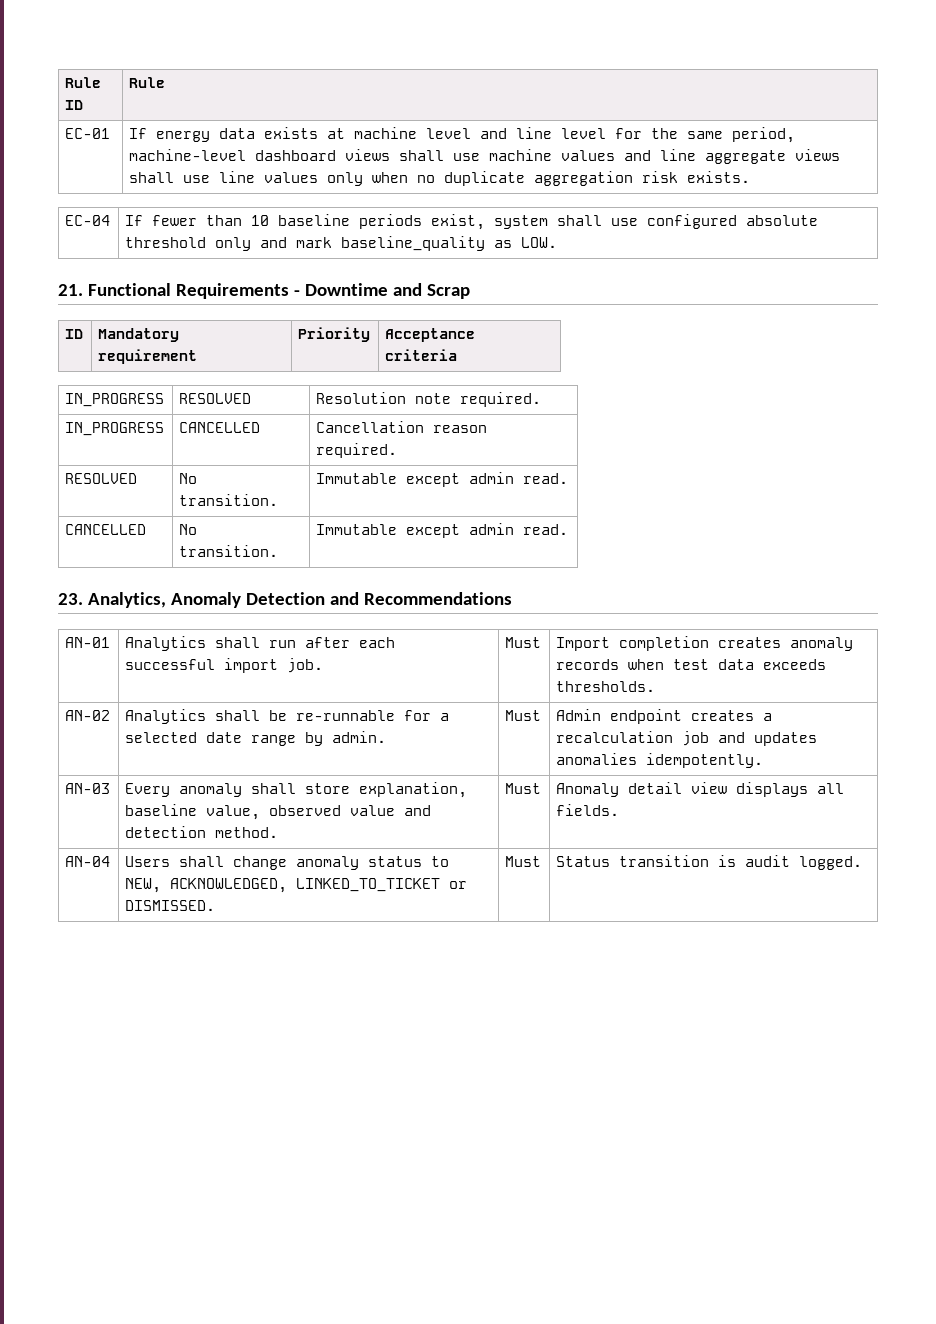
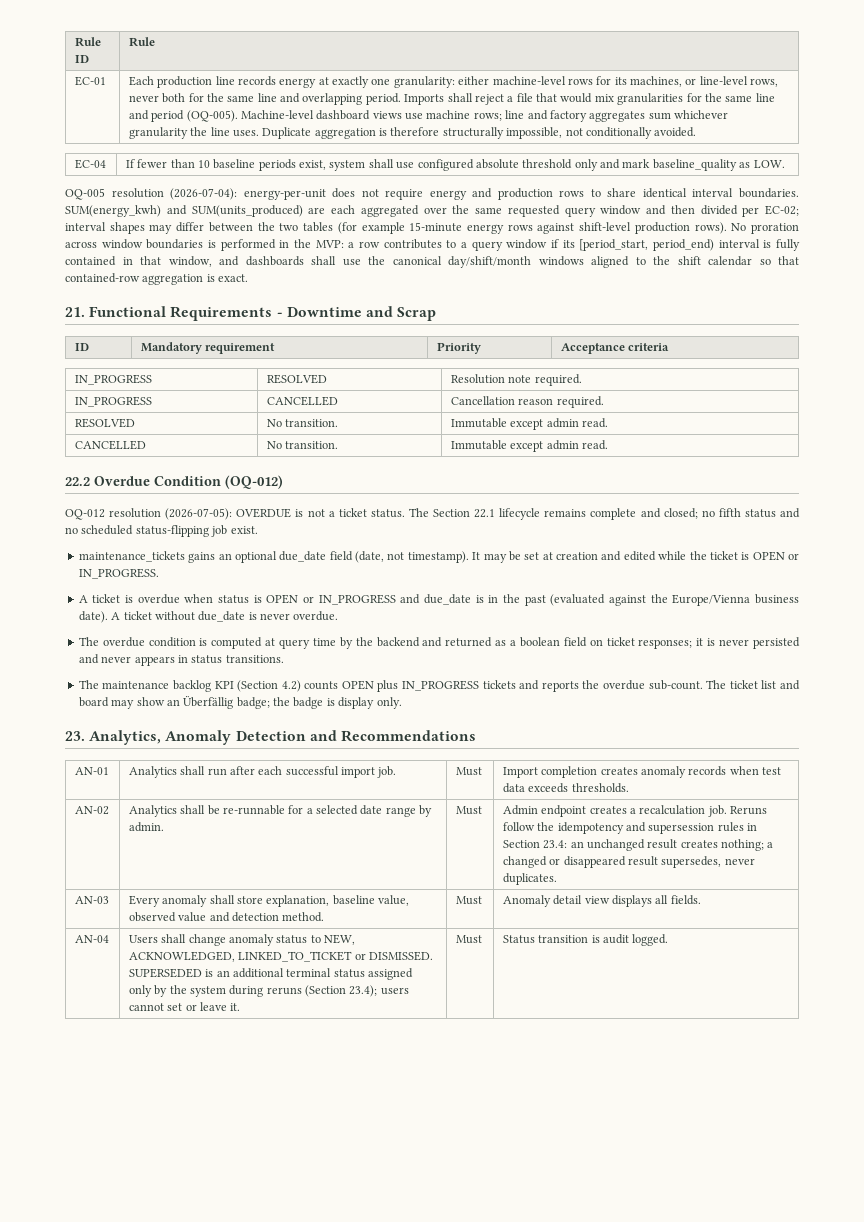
[129,127,796,143] [129,149,247,161] If energy data exists at machine level and line level for the same period, machine-level -> [128,76,779,88] [128,93,775,105] [128,110,314,122] Each production line records energy at exactly one granularity: either machine-level rows for its machines, or line-level rows, never both for the same line and overlapping period. Imports shall reject a file that would mix granularities for the same line and period (OQ-005). Machine-level
[399,150,445,161] shall -> (402, 115) none
[561,149,841,164] [129,171,751,186] values and line aggregate views shall use line values only when no duplicate aggregation risk exists. -> [473,110,729,122] [128,127,697,139] rows; line and factory aggregates sum whichever granularity the line uses. Duplicate aggregation is therefore structurally impossible, not conditionally avoided.
(558, 242) none -> [65,188,799,200] [65,205,799,217] [65,222,799,234] [65,239,800,251] [65,256,799,268] [65,273,249,285] // OQ-005 resolution (2026-07-04): energy-per-unit does not require energy and production rows to share identical interval boundaries. SUM(energy_kwh) and SUM(units_produced) are each aggregated over the same requested query window and then divided per EC-02; interval shapes may differ between the two tables (for example 15-minute energy rows against shift-level production rows). No proration across window boundaries is performed in the MVP: a row contributes to a query window if its [period_start, period_end) interval is fully contained in that window, and dashboards shall use the canonical day/shift/month windows aligned to the shift calendar so that contained-row aggregation is exact.
(569, 529) none -> [65,475,283,489] [65,508,801,520] [65,525,258,537] [78,551,799,563] [78,568,159,579] [78,594,800,606] [78,611,339,623] [78,637,801,649] [78,654,284,666] [78,680,801,692] [78,696,402,709] // 22.2 Overdue Condition (OQ-012) // OQ-012 resolution (2026-07-05): OVERDUE is not a ticket status. The Section 22.1 lifecycle remains complete and closed; no fifth status and no scheduled status-flipping job exist. // maintenance_tickets gains an optional due_date field (date, not timestamp). It may be set at creation and edited while the ticket is OPEN or IN_PROGRESS. // A ticket is overdue when status is OPEN or IN_PROGRESS and due_date is in the past (evaluated against the Europe/Vienna business date). A ticket without due_date is never overdue. // The overdue condition is computed at query time by the backend and returned as a boolean field on ticket responses; it is never persisted and never appears in status transitions. // The maintenance backlog KPI (Section 4.2) counts OPEN plus IN_PROGRESS tickets and reports the overdue sub-count. The ticket list and board may show an Überfällig badge; the badge is display only.
[682,731,818,746] [556,753,764,768] job and updates anomalies idempotently. -> [707,805,768,817] [502,822,758,834] [502,839,774,851] [502,856,755,868] [502,873,557,885] job. Reruns follow the idempotency and supersession rules in Section 23.4: an unchanged result creates nothing; a changed or disappeared result supersedes, never duplicates.
(216, 905) none -> [128,968,414,980] [128,985,409,997] [128,1002,241,1011] SUPERSEDED is an additional terminal status assigned only by the system during reruns (Section 23.4); users cannot set or leave it.

